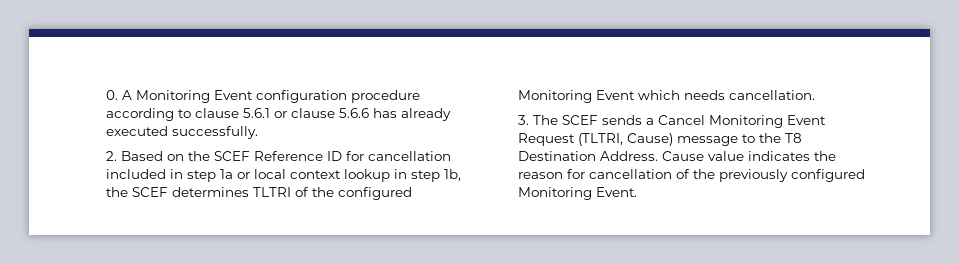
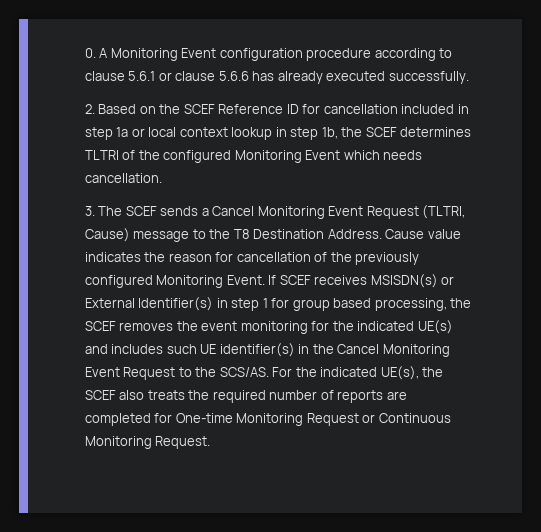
(638, 192) none -> [268,274,455,288] [84,297,472,311] [84,320,453,334] [84,343,450,357] [84,366,444,380] [84,390,407,403] [84,413,451,426] [84,436,211,449] If SCEF receives MSISDN(s) or External Identifier(s) in step 1 for group based processing, the SCEF removes the event monitoring for the indicated UE(s) and includes such UE identifier(s) in the Cancel Monitoring Event Request to the SCS/AS. For the indicated UE(s), the SCEF also treats the required number of reports are completed for One-time Monitoring Request or Continuous Monitoring Request.

